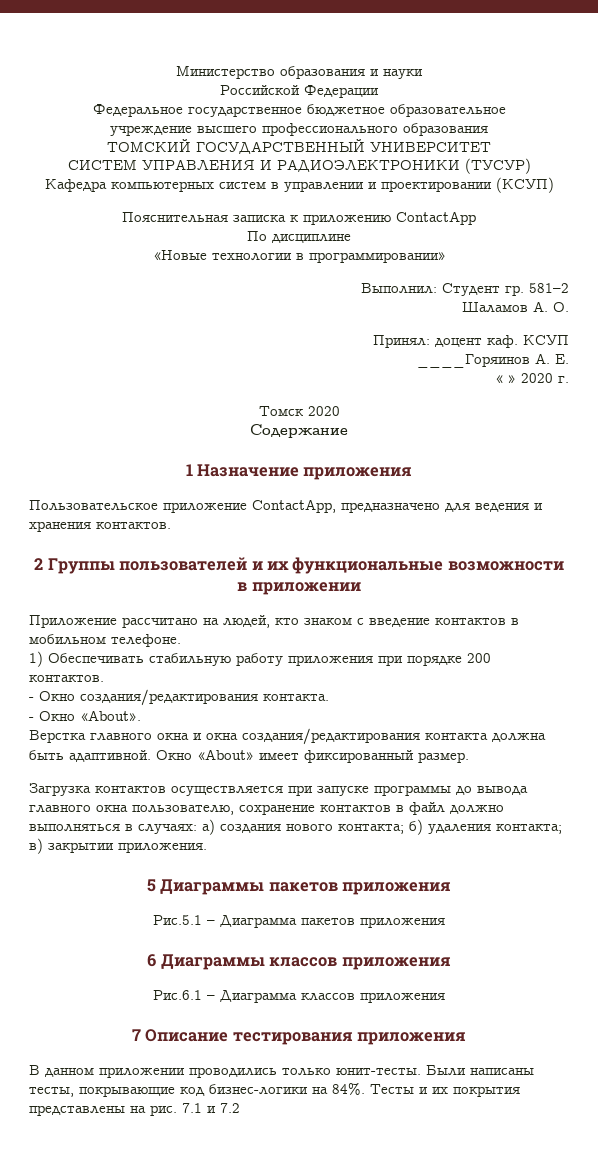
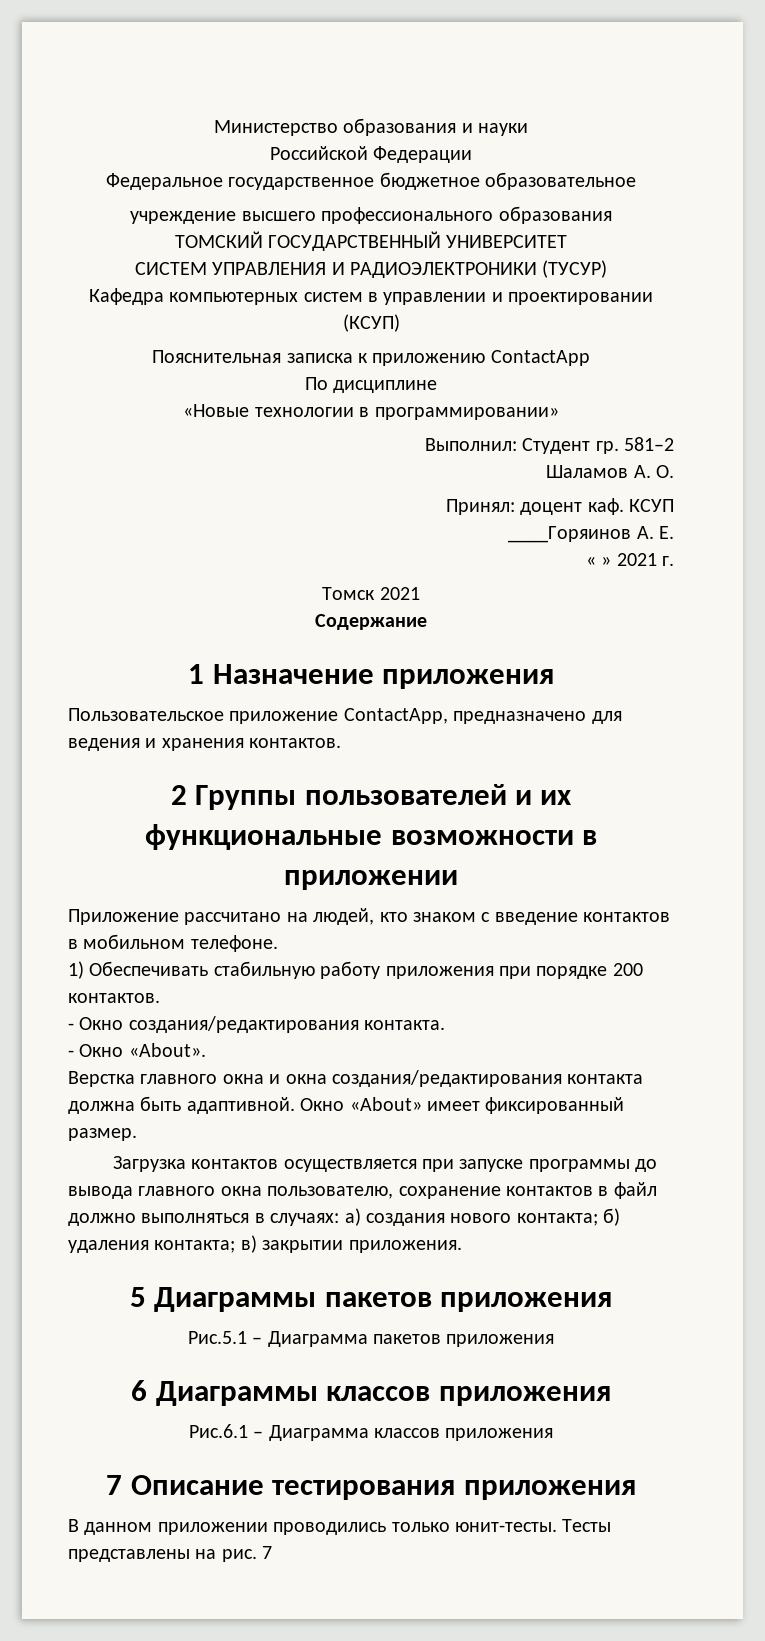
[521,373,553,383] 2020 -> [616,553,657,566] 2021
[307,406,340,416] 2020 -> [379,587,420,600] 2021
[426,1065,534,1076] [29,1082,520,1097] [29,1103,240,1116] Были написаны тесты, покрывающие код бизнес-логики на 84%. Тесты и их покрытия представлены на рис. 7.1 и 7.2 -> [562,1519,612,1532] [68,1546,273,1562] Тесты представлены на рис. 7

